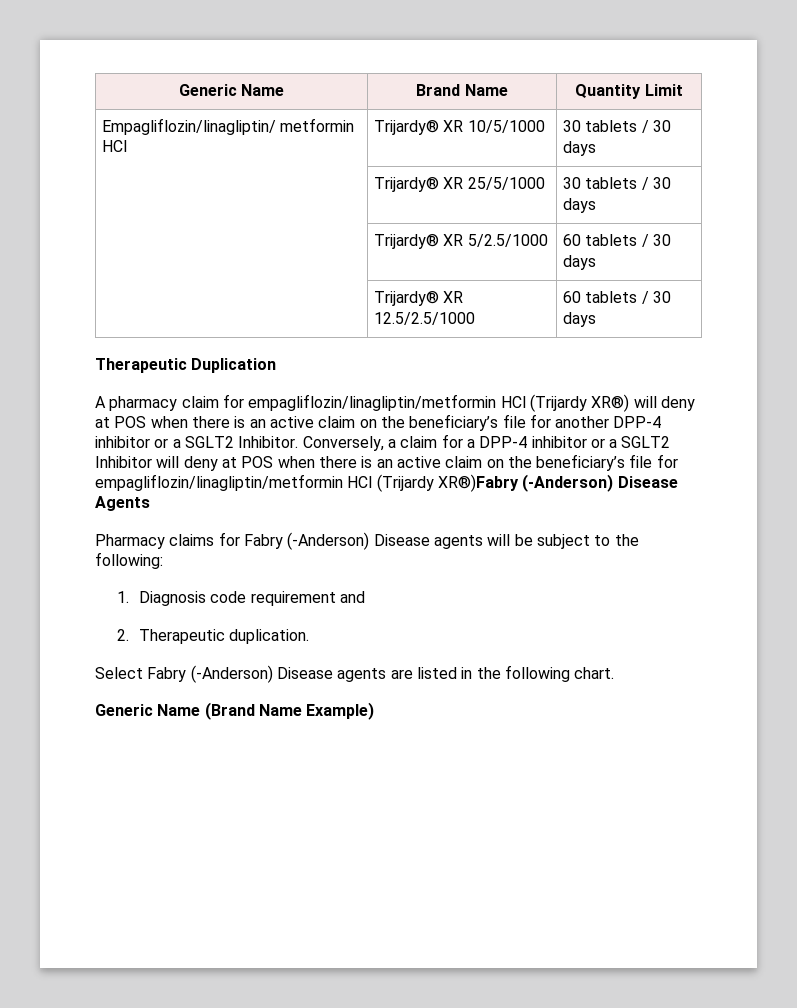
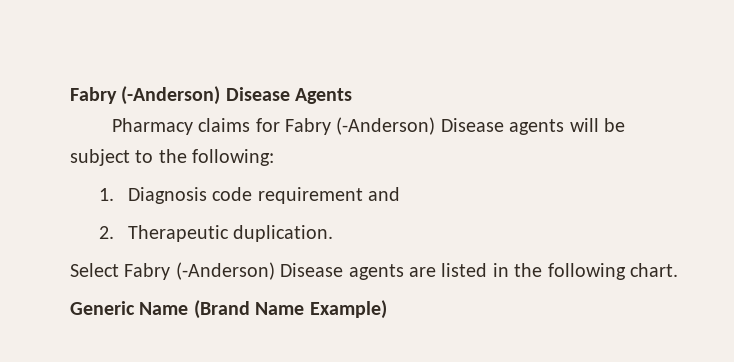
[178,84,285,96] [416,84,508,96] [575,84,683,99] [101,118,355,135] [101,140,127,152] [373,119,545,135] [562,120,671,133] [562,141,596,156] [373,176,545,192] [562,177,671,190] [562,198,596,213] [373,233,548,249] [562,234,671,247] [562,255,596,270] [373,290,464,306] [373,312,475,325] [562,291,671,304] [562,312,596,327] [95,358,277,373] [95,394,695,412] [95,414,662,431] [95,434,671,451] [95,454,678,471] [95,474,519,492] Generic Name | Brand Name | Quantity Limit // Empagliflozin/linagliptin/ metformin HCl | Trijardy® XR 10/5/1000 | 30 tablets / 30 days // | Trijardy® XR 25/5/1000 | 30 tablets / 30 days // | Trijardy® XR 5/2.5/1000 | 60 tablets / 30 days // | Trijardy® XR 12.5/2.5/1000 | 60 tablets / 30 days // Therapeutic Duplication // A pharmacy claim for empagliflozin/linagliptin/metformin HCl (Trijardy XR®) will deny at POS when there is an active claim on the beneficiary’s file for another DPP-4 inhibitor or a SGLT2 Inhibitor. Conversely, a claim for a DPP-4 inhibitor or a SGLT2 Inhibitor will deny at POS when there is an active claim on the beneficiary’s file for empagliflozin/linagliptin/metformin HCl (Trijardy XR®)Fabry -> [70,87,117,104] Fabry

